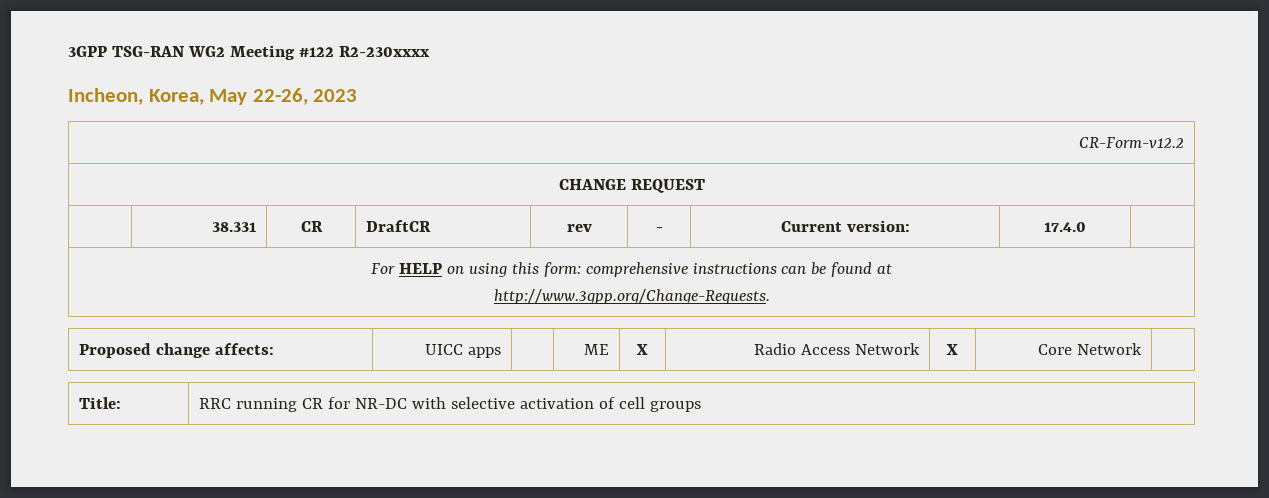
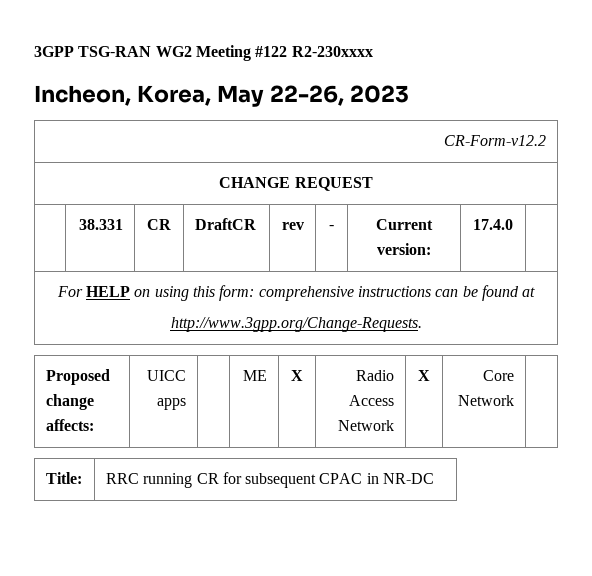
[354,397,701,412] NR-DC with selective activation of cell groups -> [245,473,435,488] subsequent CPAC in NR-DC

